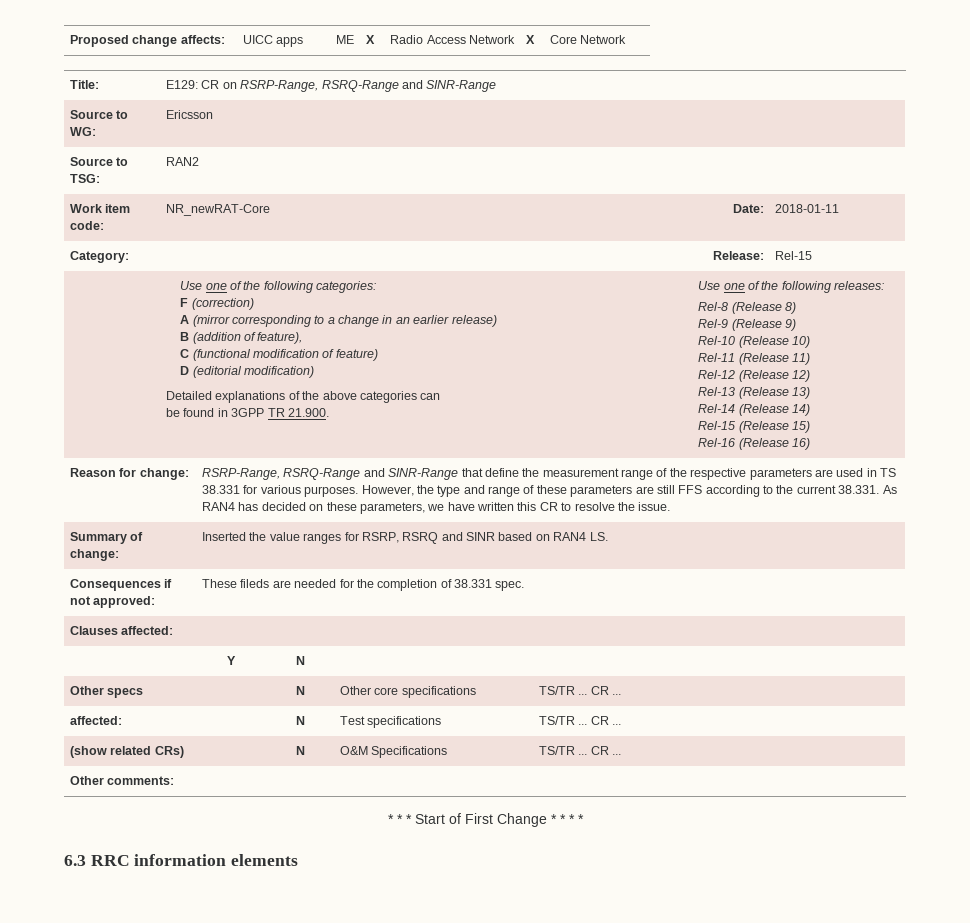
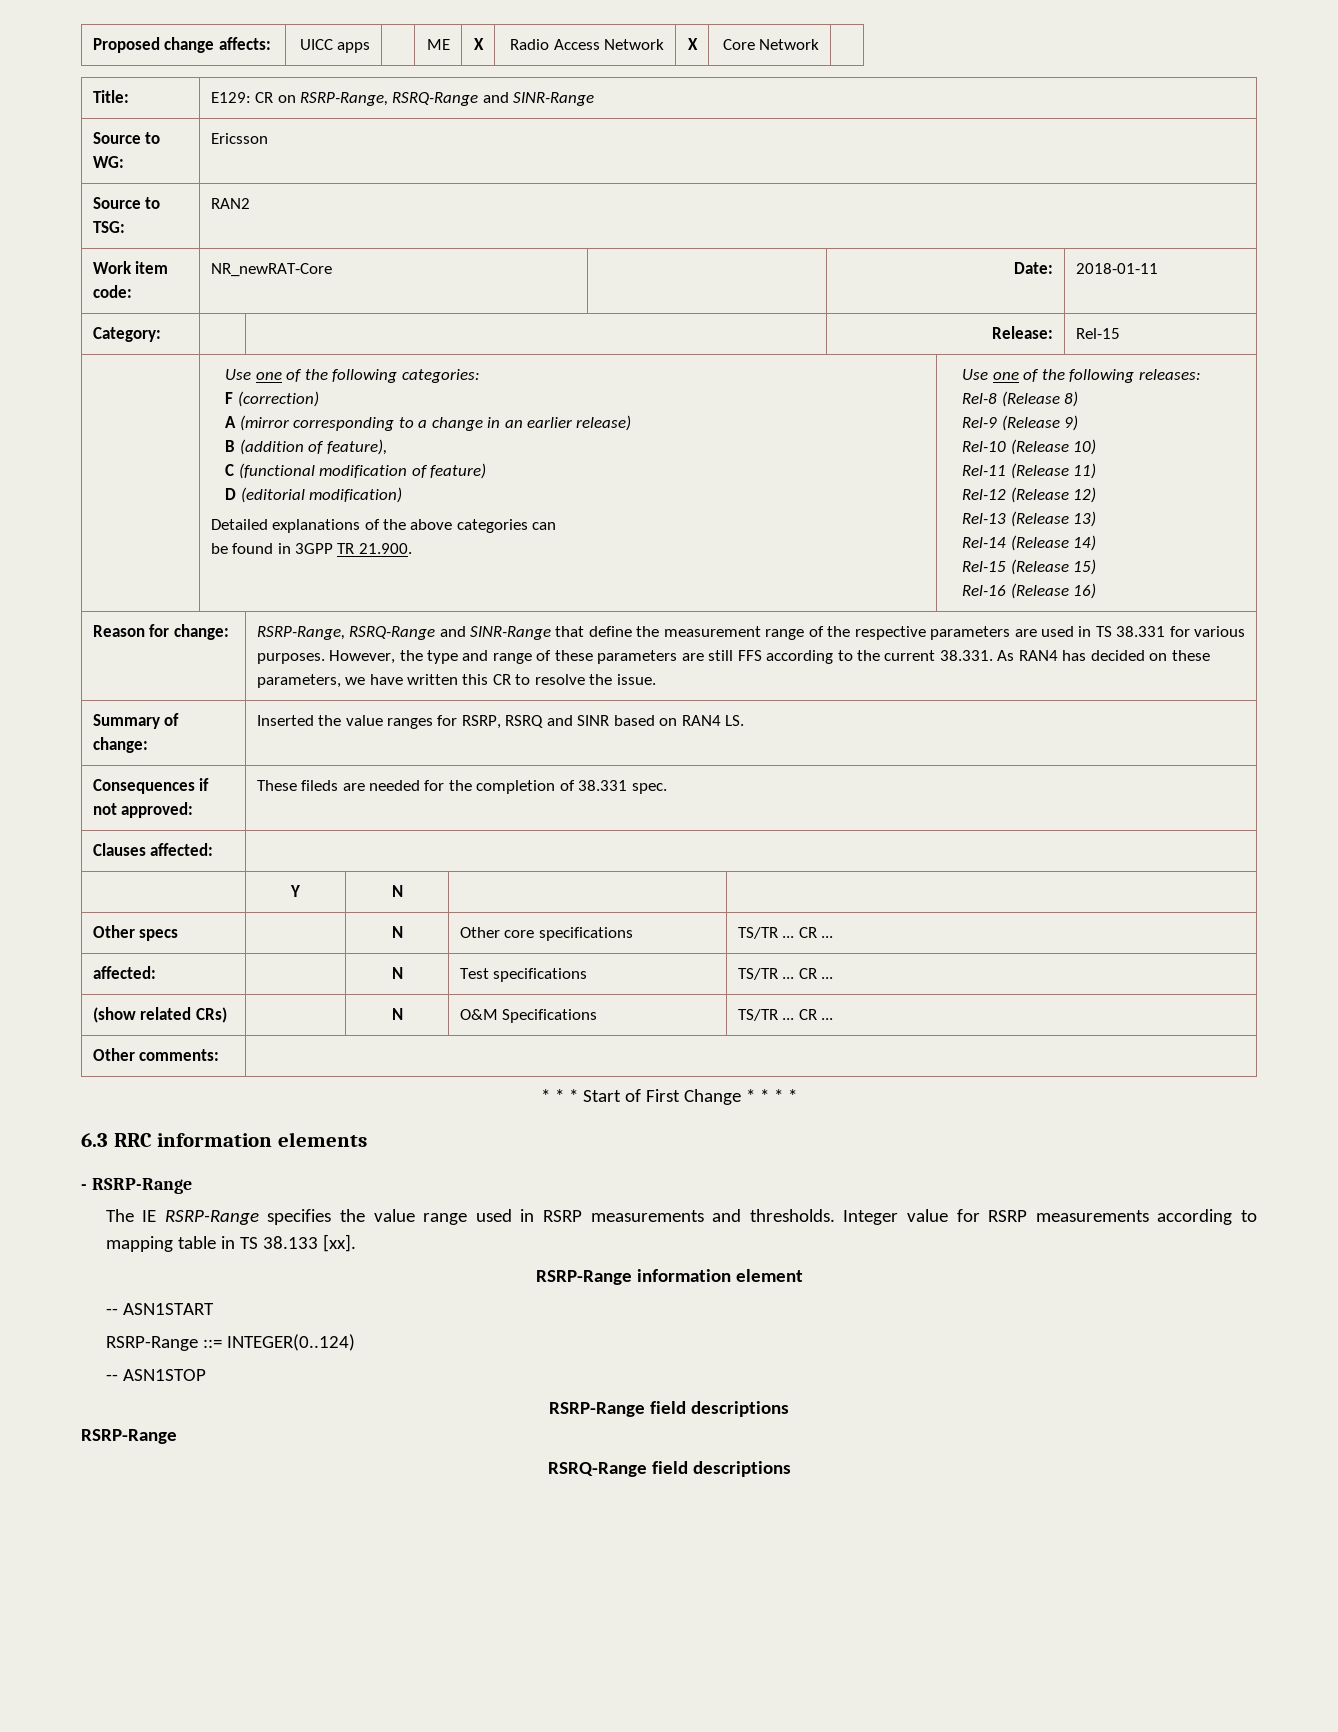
(299, 860) none -> [81,1178,192,1194] [105,1209,1258,1225] [105,1234,356,1252] [535,1269,803,1285] [105,1303,214,1315] [105,1334,355,1351] [105,1369,206,1381] [549,1401,789,1417] [81,1429,177,1444] [547,1461,791,1477] // - RSRP-Range // The IE RSRP-Range specifies the value range used in RSRP measurements and thresholds. Integer value for RSRP measurements according to mapping table in TS 38.133 [xx]. // RSRP-Range information element // -- ASN1START // RSRP-Range ::= INTEGER(0..124) // -- ASN1STOP // RSRP-Range field descriptions // RSRP-Range // RSRQ-Range field descriptions

